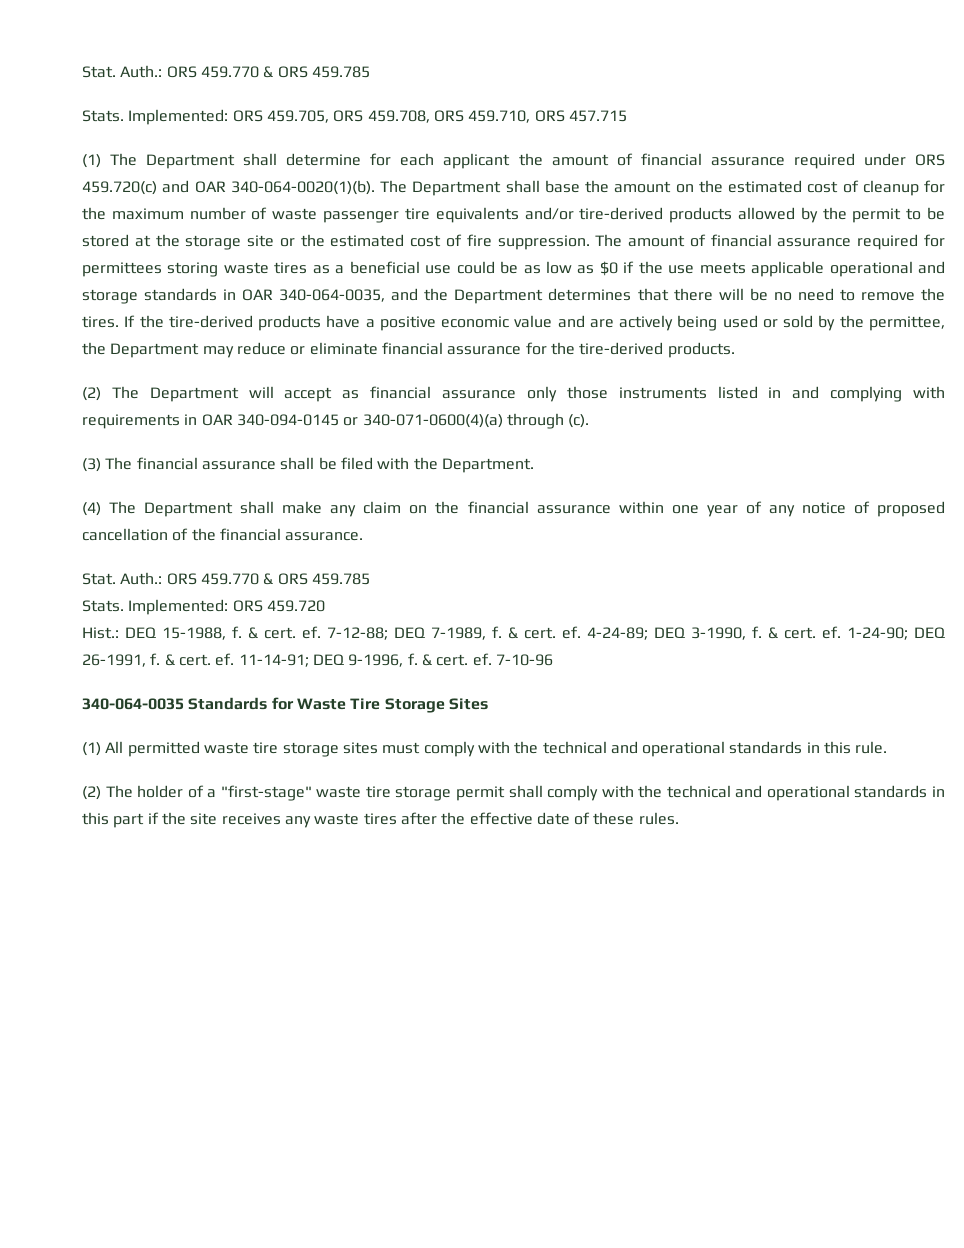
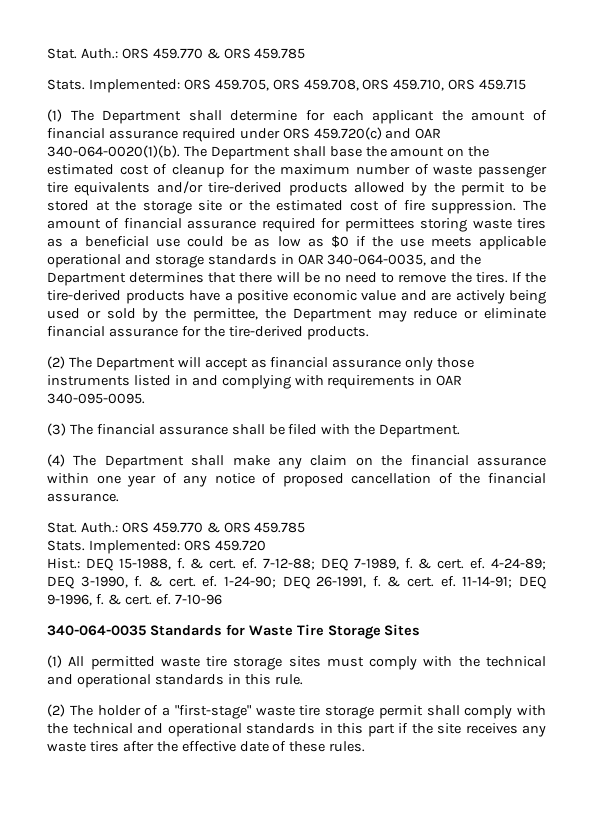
[568,110,627,122] 457.715 -> [479,79,527,90] 459.715
[236,413,590,429] 340-094-0145 or 340-071-0600(4)(a) through (c). -> [47,393,145,404] 340-095-0095.

